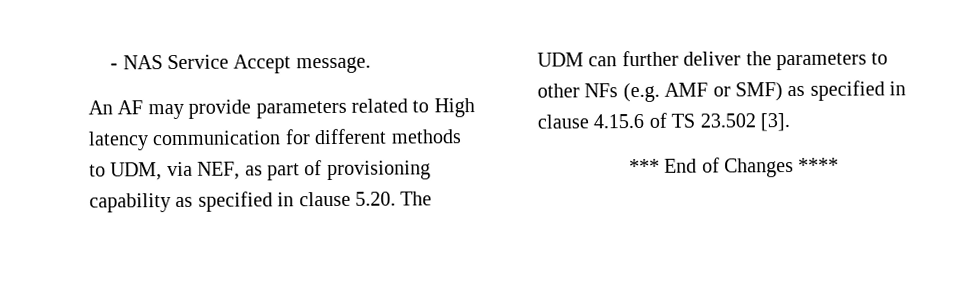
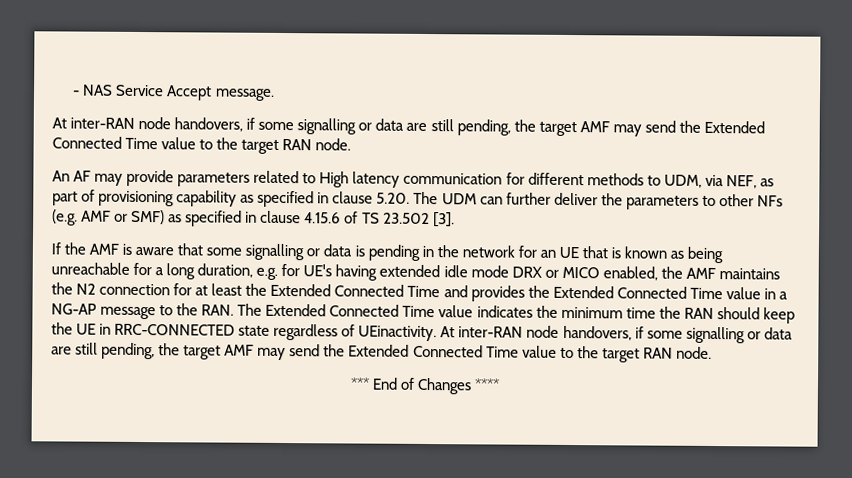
(371, 65) none -> [52,116,765,137] [52,136,352,154] // At inter-RAN node handovers, if some signalling or data are still pending, the target AMF may send the Extended Connected Time value to the target RAN node.
(790, 122) none -> [51,242,724,264] [51,262,780,281] [51,282,788,302] [51,303,795,324] [51,322,793,344] [51,342,712,363] // If the AMF is aware that some signalling or data is pending in the network for an UE that is known as being unreachable for a long duration, e.g. for UE's having extended idle mode DRX or MICO enabled, the AMF maintains the N2 connection for at least the Extended Connected Time and provides the Extended Connected Time value in a NG-AP message to the RAN. The Extended Connected Time value indicates the minimum time the RAN should keep the UE in RRC-CONNECTED state regardless of UEinactivity. At inter-RAN node handovers, if some signalling or data are still pending, the target AMF may send the Extended Connected Time value to the target RAN node.

